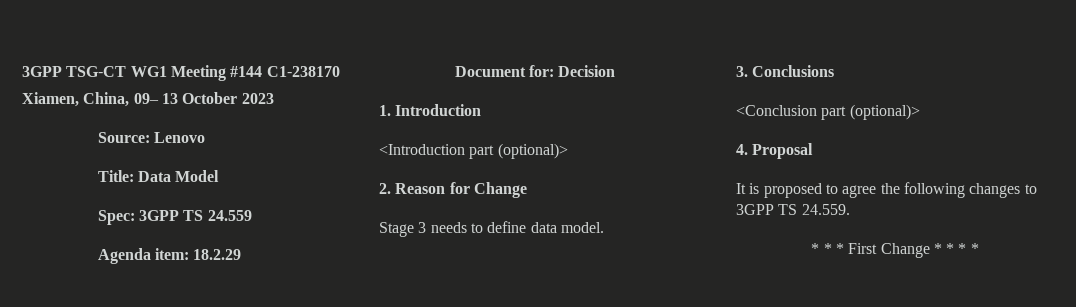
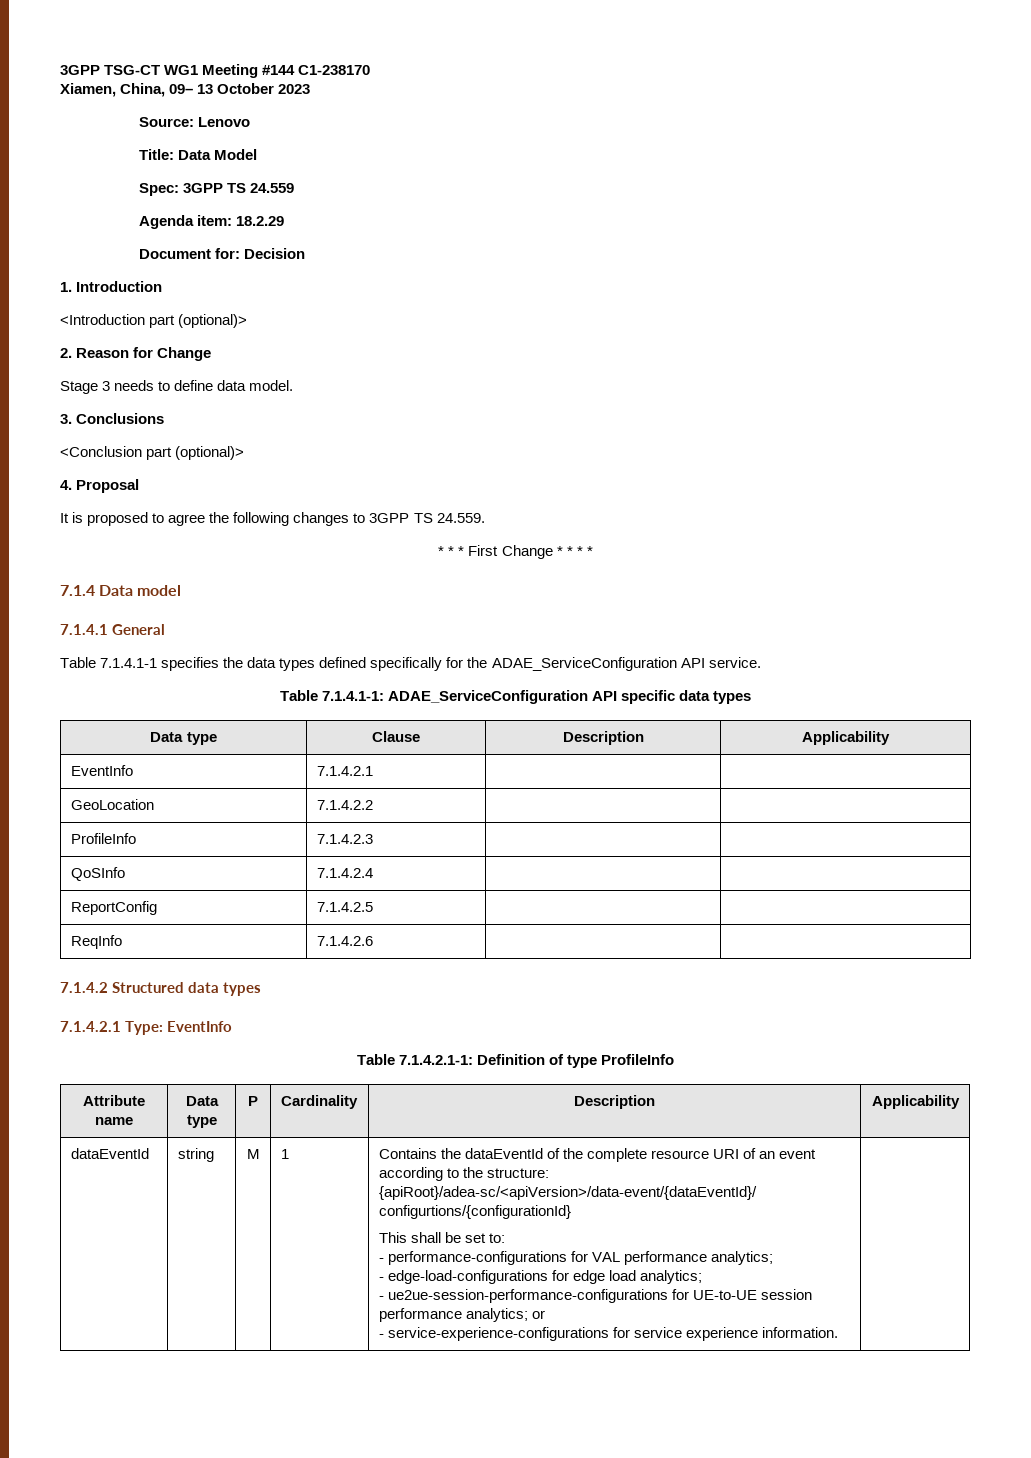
(979, 248) none -> [60,585,182,596] [60,624,165,635] [60,657,761,671] [279,690,752,704] [150,732,217,745] [372,731,420,742] [562,731,644,745] [802,731,890,745] [70,765,133,776] [316,766,373,776] [70,799,154,810] [316,800,373,810] [70,833,136,844] [316,834,373,844] [70,867,125,881] [316,868,373,878] [70,901,157,915] [316,902,373,912] [70,935,122,949] [316,936,373,946] [60,982,261,996] [60,1021,232,1035] [356,1054,675,1068] [83,1095,145,1106] [95,1117,133,1125] [185,1096,219,1106] [186,1115,217,1128] [248,1096,258,1106] [280,1095,358,1109] [574,1095,655,1109] [871,1095,960,1109] [70,1148,149,1159] [177,1148,214,1162] [246,1149,260,1159] [280,1149,289,1159] [378,1148,817,1162] [378,1167,549,1181] [378,1186,757,1200] [378,1205,571,1219] [378,1232,505,1243] [378,1251,773,1265] [378,1270,702,1284] [378,1289,812,1303] [378,1308,545,1322] [378,1327,838,1341] // 7.1.4 Data model // 7.1.4.1 General // Table 7.1.4.1-1 specifies the data types defined specifically for the ADAE_ServiceConfiguration API service. // Table 7.1.4.1-1: ADAE_ServiceConfiguration API specific data types // Data type | Clause | Description | Applicability // EventInfo | 7.1.4.2.1 | | // GeoLocation | 7.1.4.2.2 | | // ProfileInfo | 7.1.4.2.3 | | // QoSInfo | 7.1.4.2.4 | | // ReportConfig | 7.1.4.2.5 | | // ReqInfo | 7.1.4.2.6 | | // 7.1.4.2 Structured data types // 7.1.4.2.1 Type: EventInfo // Table 7.1.4.2.1-1: Definition of type ProfileInfo // Attribute name | Data type | P | Cardinality | Description | Applicability // dataEventId | string | M | 1 | Contains the dataEventId of the complete resource URI of an event according to the structure: {apiRoot}/adea-sc/<apiVersion>/data-event/{dataEventId}/ configurtions/{configurationId} // This shall be set to: // - performance-configurations for VAL performance analytics; // - edge-load-configurations for edge load analytics; // - ue2ue-session-performance-configurations for UE-to-UE session performance analytics; or // - service-experience-configurations for service experience information. |

